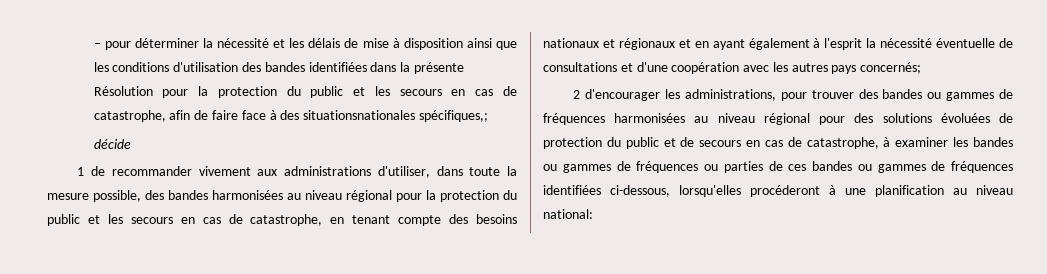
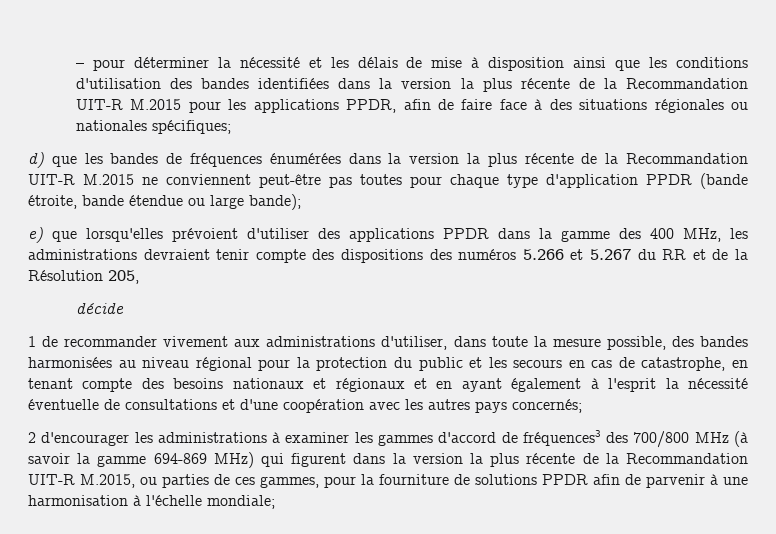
[413,62,464,74] [93,86,518,98] [93,110,166,122] présente Résolution pour la protection du public et les secours en cas de catastrophe, -> [401,78,748,92] [75,99,397,113] version la plus récente de la Recommandation UIT-R M.2015 pour les applications PPDR,
[303,110,488,122] situationsnationales spécifiques,; -> [579,99,748,113] [75,120,231,134] [28,152,748,168] [28,173,748,189] [28,194,301,210] [28,227,748,243] [28,249,749,263] [28,270,139,284] situations régionales ou nationales spécifiques; // d) que les bandes de fréquences énumérées dans la version la plus récente de la Recommandation UIT-R M.2015 ne conviennent peut-être pas toutes pour chaque type d'application PPDR (bande étroite, bande étendue ou large bande); // e) que lorsqu'elles prévoient d'utiliser des applications PPDR dans la gamme des 400 MHz, les administrations devraient tenir compte des dispositions des numéros 5.266 et 5.267 du RR et de la Résolution 205,
[684,89,1013,101] [543,113,1013,125] [543,137,1013,149] [543,161,1013,173] [543,185,1013,197] [543,209,593,219] administrations, pour trouver des bandes ou gammes de fréquences harmonisées au niveau régional pour des solutions évoluées de protection du public et de secours en cas de catastrophe, à examiner les bandes ou gammes de fréquences ou parties de ces bandes ou gammes de fréquences identifiées ci-dessous, lorsqu'elles procéderont à une planification au niveau national: -> [157,430,749,448] [28,452,748,468] [28,474,748,488] [28,495,275,509] administrations à examiner les gammes d'accord de fréquences3 des 700/800 MHz (à savoir la gamme 694-869 MHz) qui figurent dans la version la plus récente de la Recommandation UIT-R M.2015, ou parties de ces gammes, pour la fourniture de solutions PPDR afin de parvenir à une harmonisation à l'échelle mondiale;

